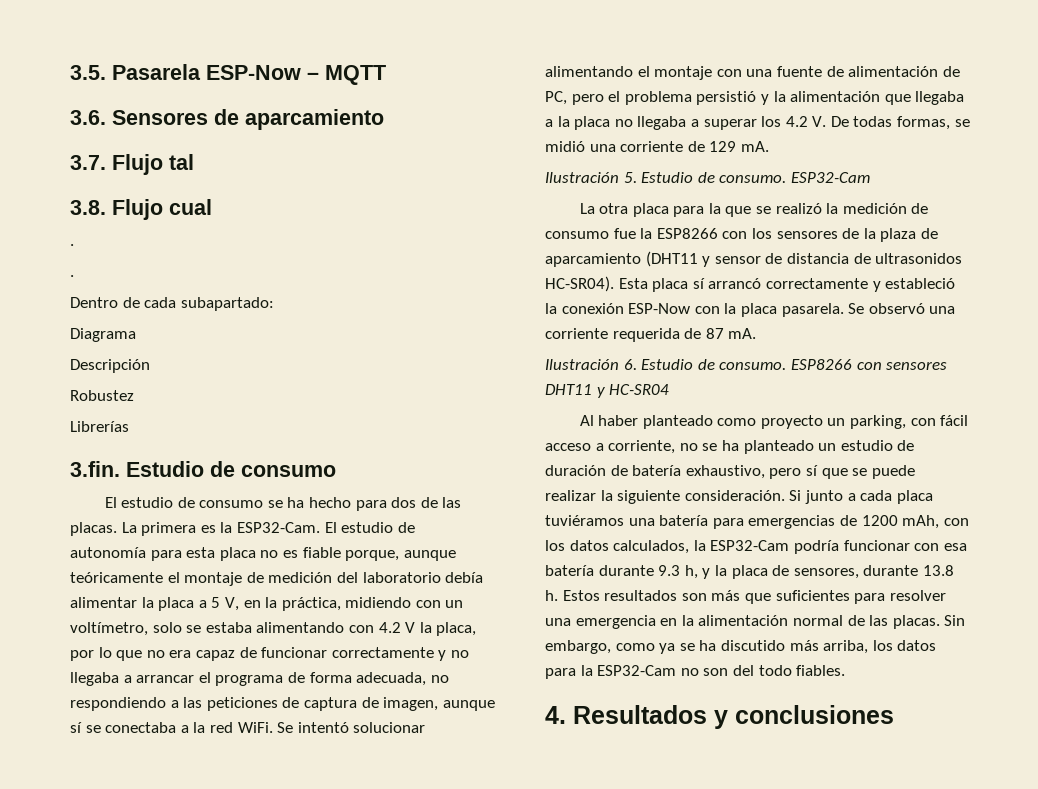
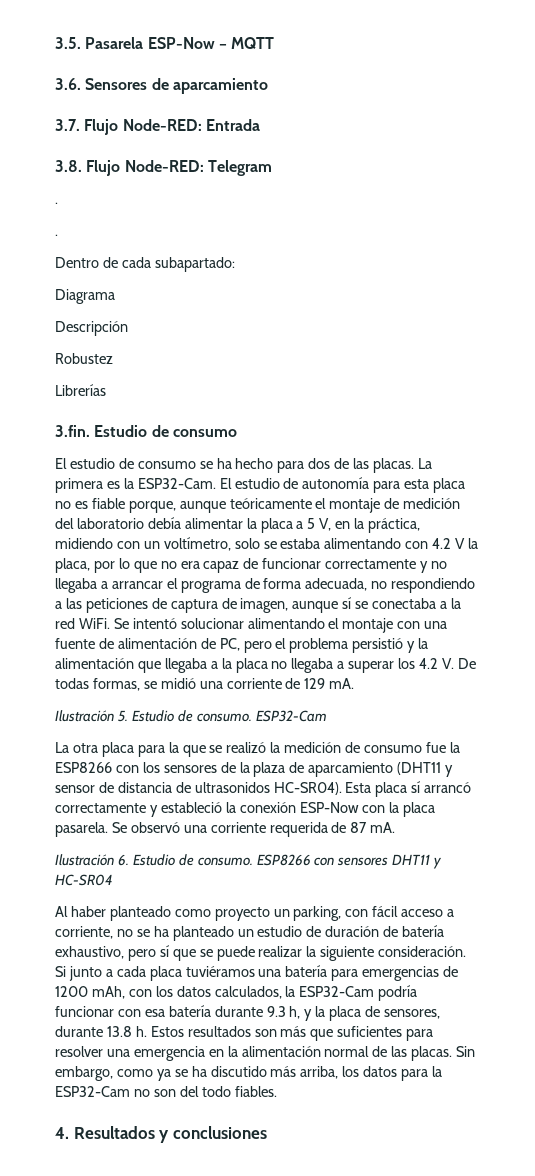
[169,154,194,170] tal -> [122,119,260,131] Node-RED: Entrada
[169,199,212,215] cual -> [124,160,272,176] Node-RED: Telegram

